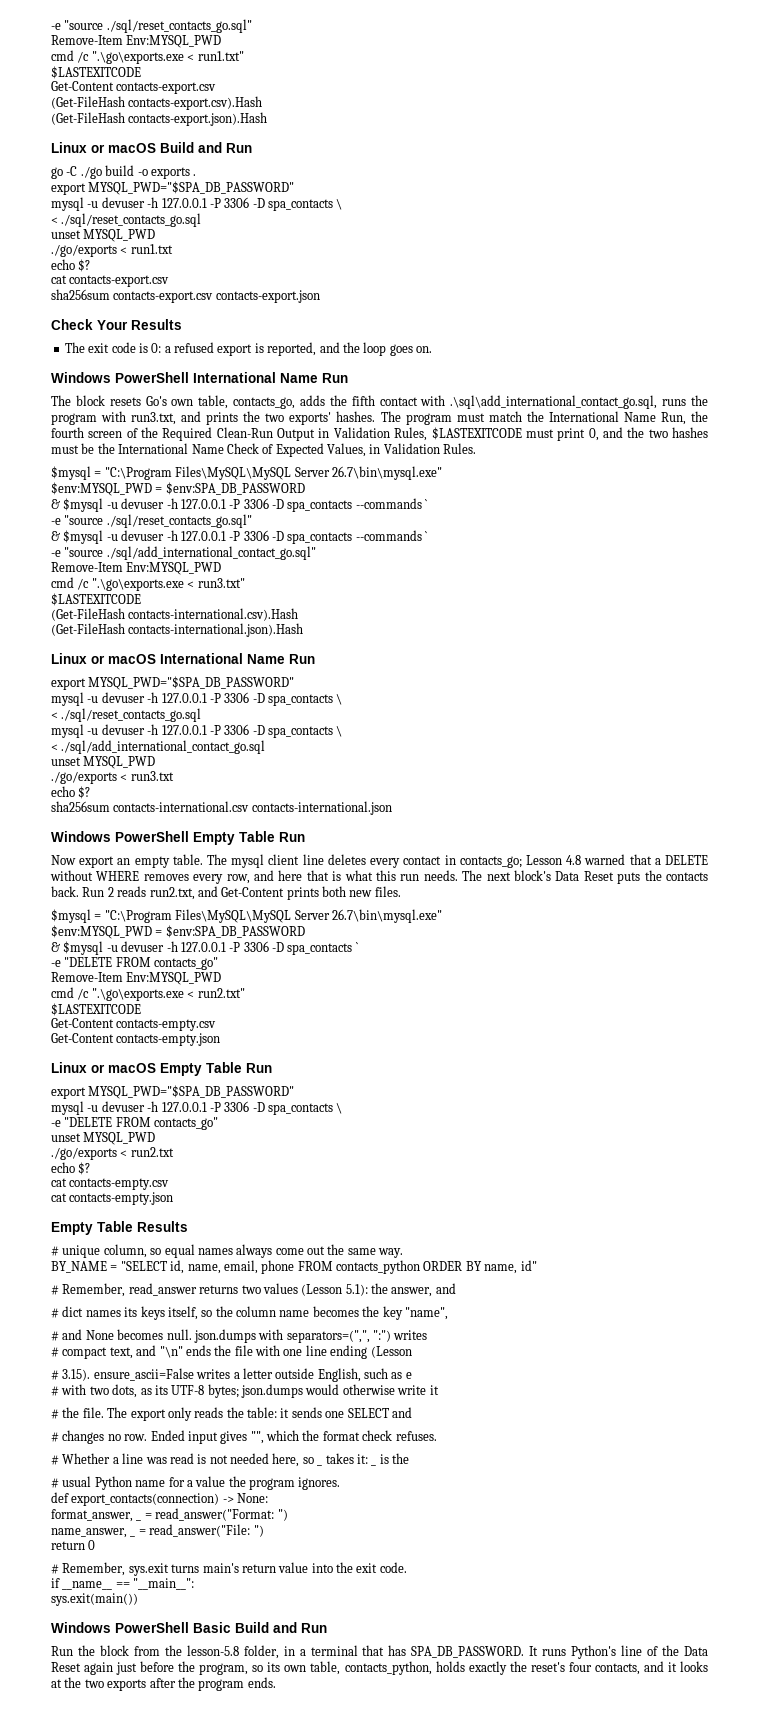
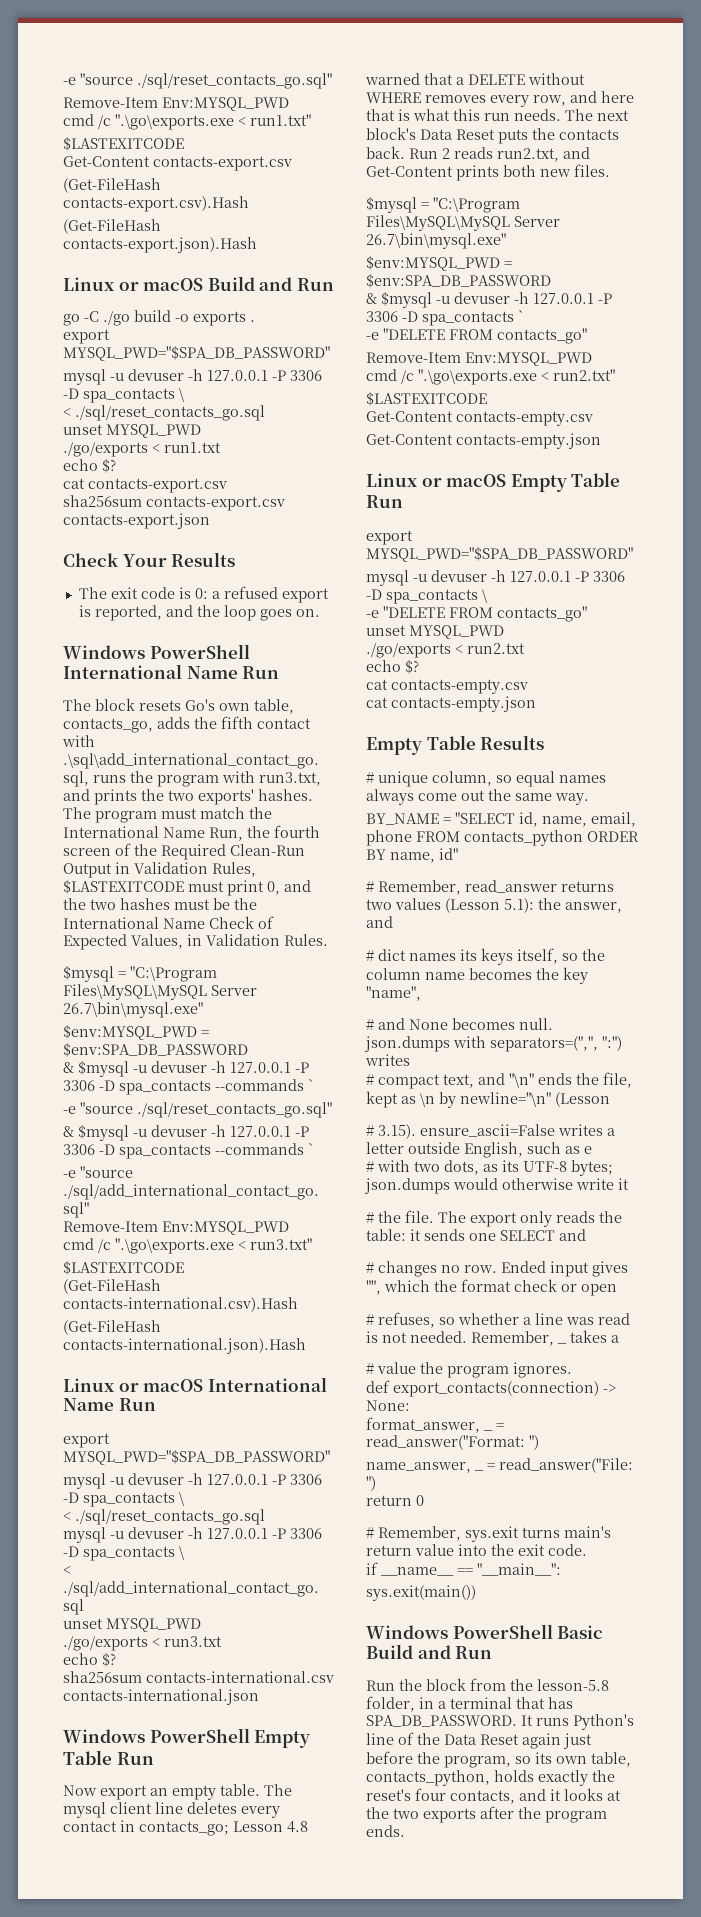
[234,1345,368,1359] file with one line ending -> [603,1072,632,1088] [366,1091,551,1108] file, kept as \n by newline="\n"
[395,1431,437,1441] [51,1453,111,1465] refuses. // # Whether -> [561,1284,617,1296] [366,1312,519,1328] or open // # refuses, so whether
[230,1453,314,1467] [317,1464,323,1466] [325,1453,368,1464] [371,1464,377,1466] [379,1453,409,1464] [51,1476,193,1490] needed here, so _ takes it: _ is the // # usual Python name for a -> [410,1331,567,1346] [570,1330,619,1343] [366,1363,374,1374] needed. Remember, _ takes a // #

